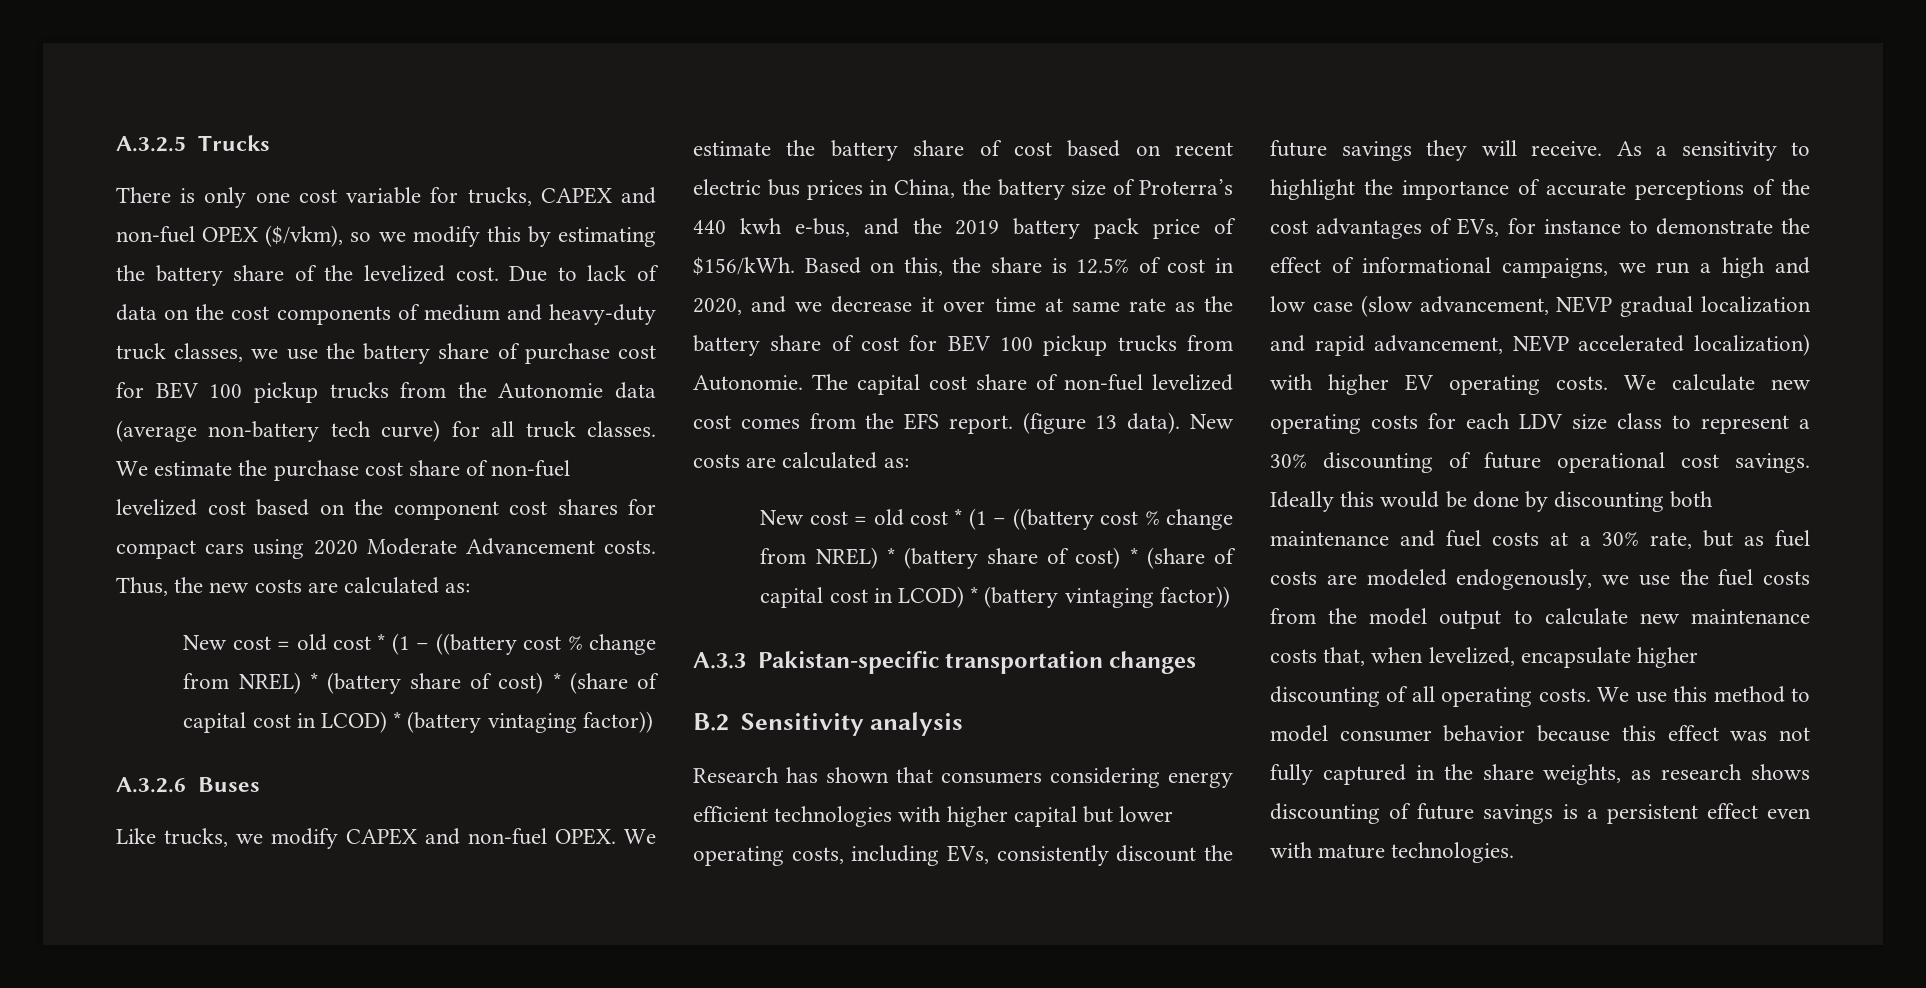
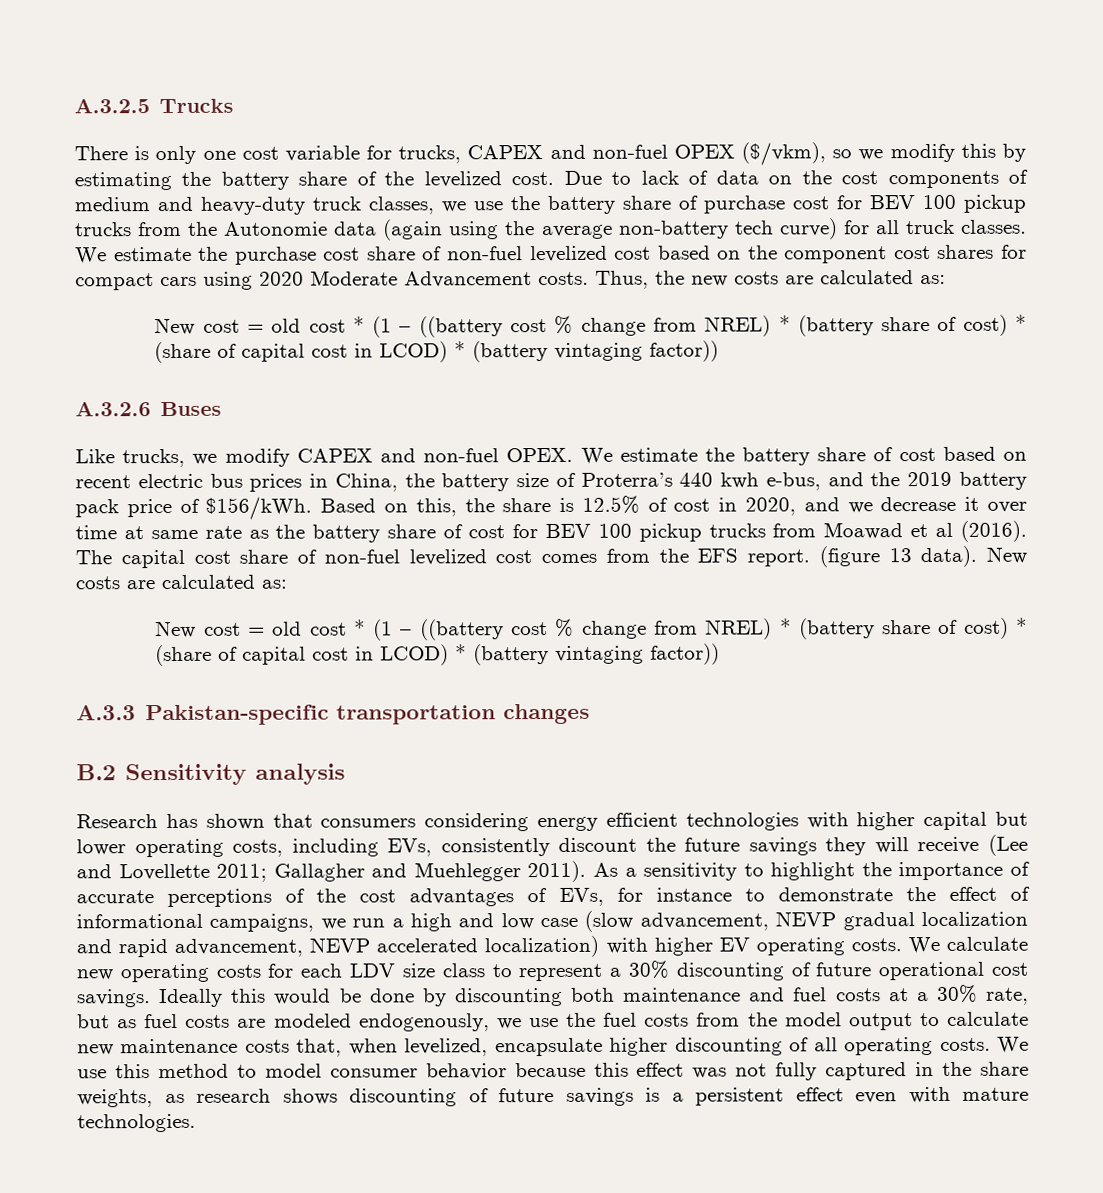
[116,420,197,442] (average -> [383,219,613,241] (again using the average
[693,375,803,391] Autonomie. -> [823,520,1028,542] Moawad et al (2016).
[1531,141,1602,156] receive. -> [917,834,1028,856] [76,860,587,883] receive (Lee and Lovellette 2011; Gallagher and Muehlegger 2011).

